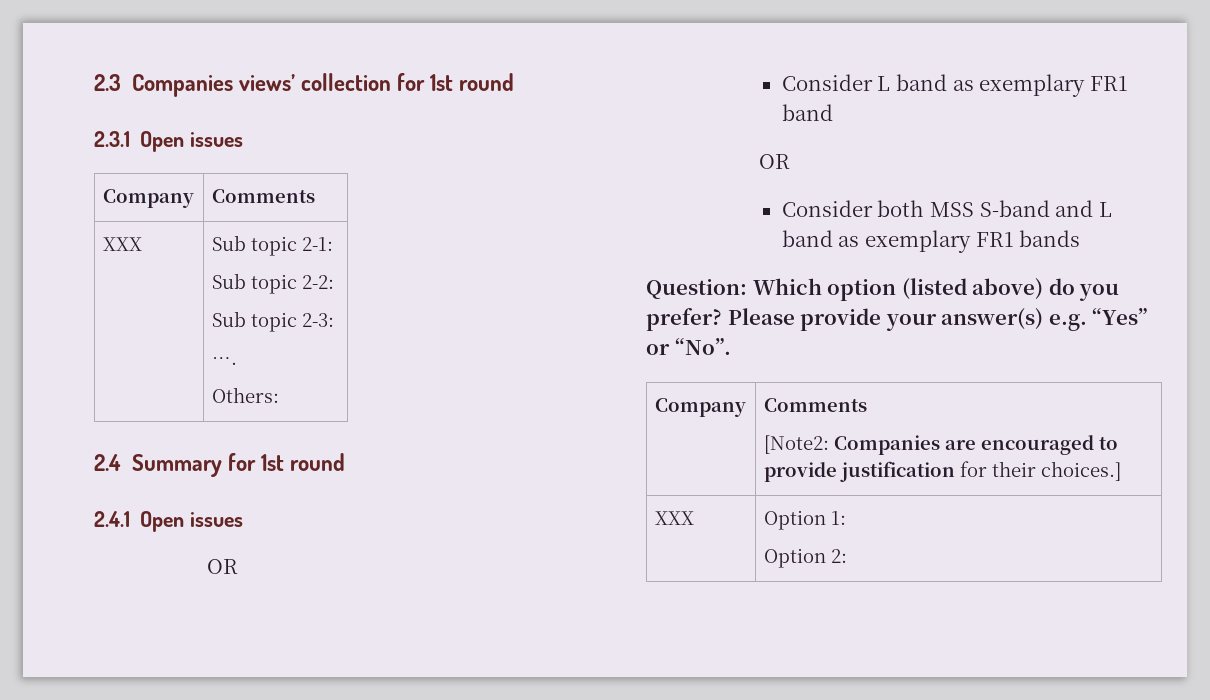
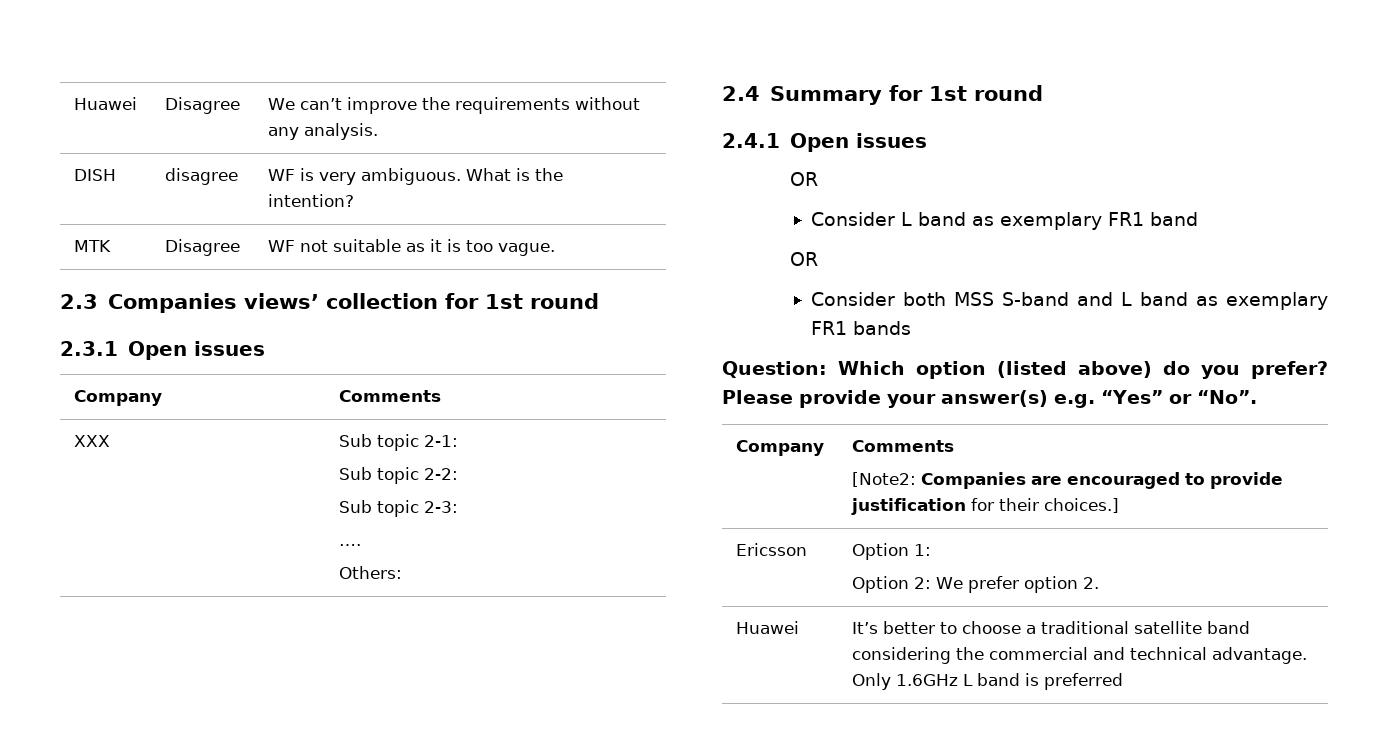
(94, 82) none -> [73,97,137,110] [164,97,240,114] [267,97,640,114] [267,123,378,140] [73,169,116,181] [164,168,238,185] [267,168,563,185] [267,194,354,207] [73,240,111,252] [164,239,240,256] [267,239,555,256] Huawei | Disagree | We can’t improve the requirements without any analysis. // DISH | disagree | WF is very ambiguous. What is the intention? // MTK | Disagree | WF not suitable as it is too vague. //
[654,511,694,525] XXX -> [735,543,807,556] Ericsson
(847, 556) none -> [935,576,1099,593] [735,621,799,634] [851,621,1250,634] [851,647,1307,664] [851,673,1123,690] We prefer option 2. // Huawei | It’s better to choose a traditional satellite band considering the commercial and technical advantage. Only 1.6GHz L band is preferred

